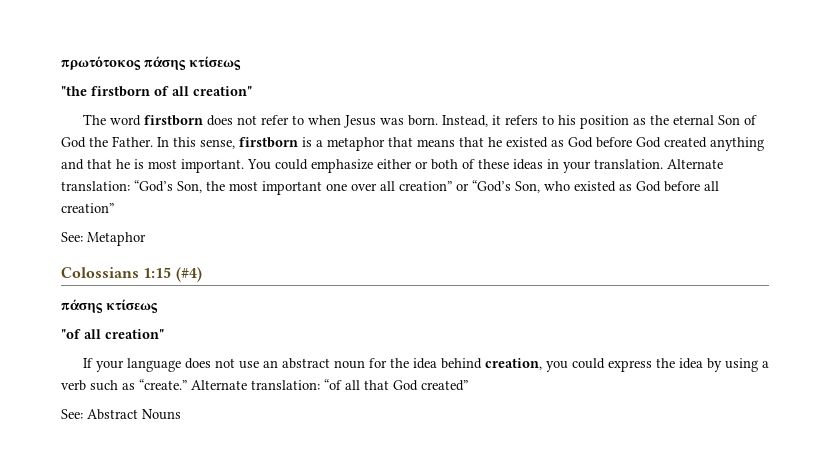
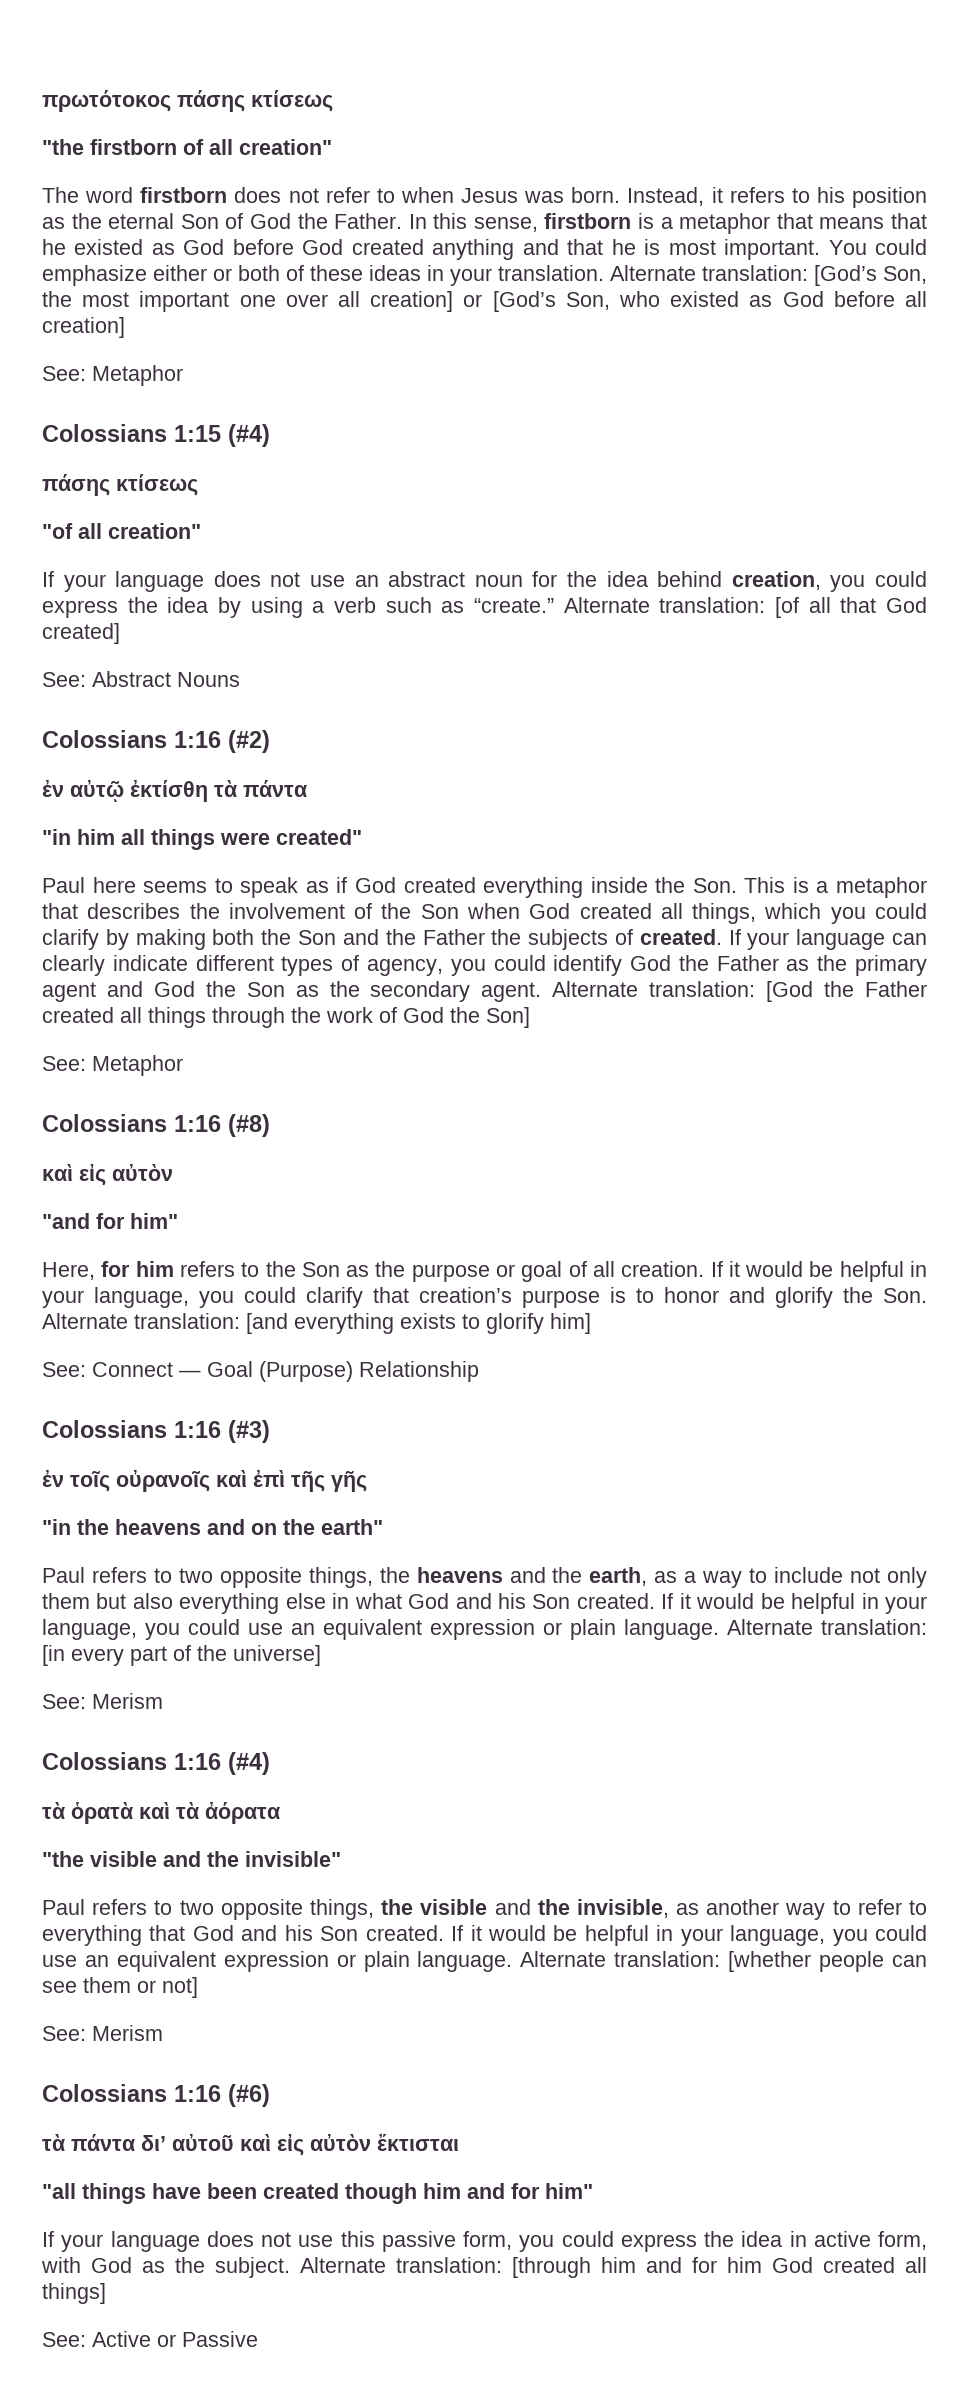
[134,180,173,192] “God’s -> [814,265,877,286] [God’s
[399,180,511,192] creation” or “God’s -> [370,291,556,312] creation] or [God’s
[61,203,114,213] creation” -> [42,317,125,338] creation]
[324,379,342,390] “of -> [774,597,799,618] [of
[421,380,468,391] created” -> [42,623,120,644] created]
(181, 414) none -> [42,730,270,753] [42,779,307,802] [42,829,362,850] [42,877,927,898] [42,903,928,924] [42,929,927,950] [42,955,928,976] [42,981,927,1002] [42,1007,530,1028] [42,1055,183,1076] [42,1114,270,1137] [42,1163,173,1186] [42,1213,178,1229] [42,1261,927,1282] [42,1287,927,1308] [42,1313,591,1334] [42,1361,479,1382] [42,1420,270,1443] [42,1469,367,1492] [42,1519,383,1535] [42,1567,928,1588] [42,1593,928,1614] [42,1619,927,1640] [42,1645,321,1666] [42,1693,163,1709] [42,1752,270,1775] [42,1801,280,1824] [42,1851,341,1867] [42,1899,927,1920] [42,1925,927,1946] [42,1951,927,1972] [42,1977,198,1998] [42,2025,163,2041] [42,2084,270,2107] [42,2133,459,2156] [42,2183,593,2204] [42,2231,927,2252] [41,2257,927,2278] [42,2283,106,2304] [42,2331,258,2347] // Colossians 1:16 (#2) // ἐν αὐτῷ ἐκτίσθη τὰ πάντα // "in him all things were created" // Paul here seems to speak as if God created everything inside the Son. This is a metaphor that describes the involvement of the Son when God created all things, which you could clarify by making both the Son and the Father the subjects of created. If your language can clearly indicate different types of agency, you could identify God the Father as the primary agent and God the Son as the secondary agent. Alternate translation: [God the Father created all things through the work of God the Son] // See: Metaphor // Colossians 1:16 (#8) // καὶ εἰς αὐτὸν // "and for him" // Here, for him refers to the Son as the purpose or goal of all creation. If it would be helpful in your language, you could clarify that creation’s purpose is to honor and glorify the Son. Alternate translation: [and everything exists to glorify him] // See: Connect — Goal (Purpose) Relationship // Colossians 1:16 (#3) // ἐν τοῖς οὐρανοῖς καὶ ἐπὶ τῆς γῆς // "in the heavens and on the earth" // Paul refers to two opposite things, the heavens and the earth, as a way to include not only them but also everything else in what God and his Son created. If it would be helpful in your language, you could use an equivalent expression or plain language. Alternate translation: [in every part of the universe] // See: Merism // Colossians 1:16 (#4) // τὰ ὁρατὰ καὶ τὰ ἀόρατα // "the visible and the invisible" // Paul refers to two opposite things, the visible and the invisible, as another way to refer to everything that God and his Son created. If it would be helpful in your language, you could use an equivalent expression or plain language. Alternate translation: [whether people can see them or not] // See: Merism // Colossians 1:16 (#6) // τὰ πάντα δι’ αὐτοῦ καὶ εἰς αὐτὸν ἔκτισται // "all things have been created though him and for him" // If your language does not use this passive form, you could express the idea in active form, with God as the subject. Alternate translation: [through him and for him God created all things] // See: Active or Passive

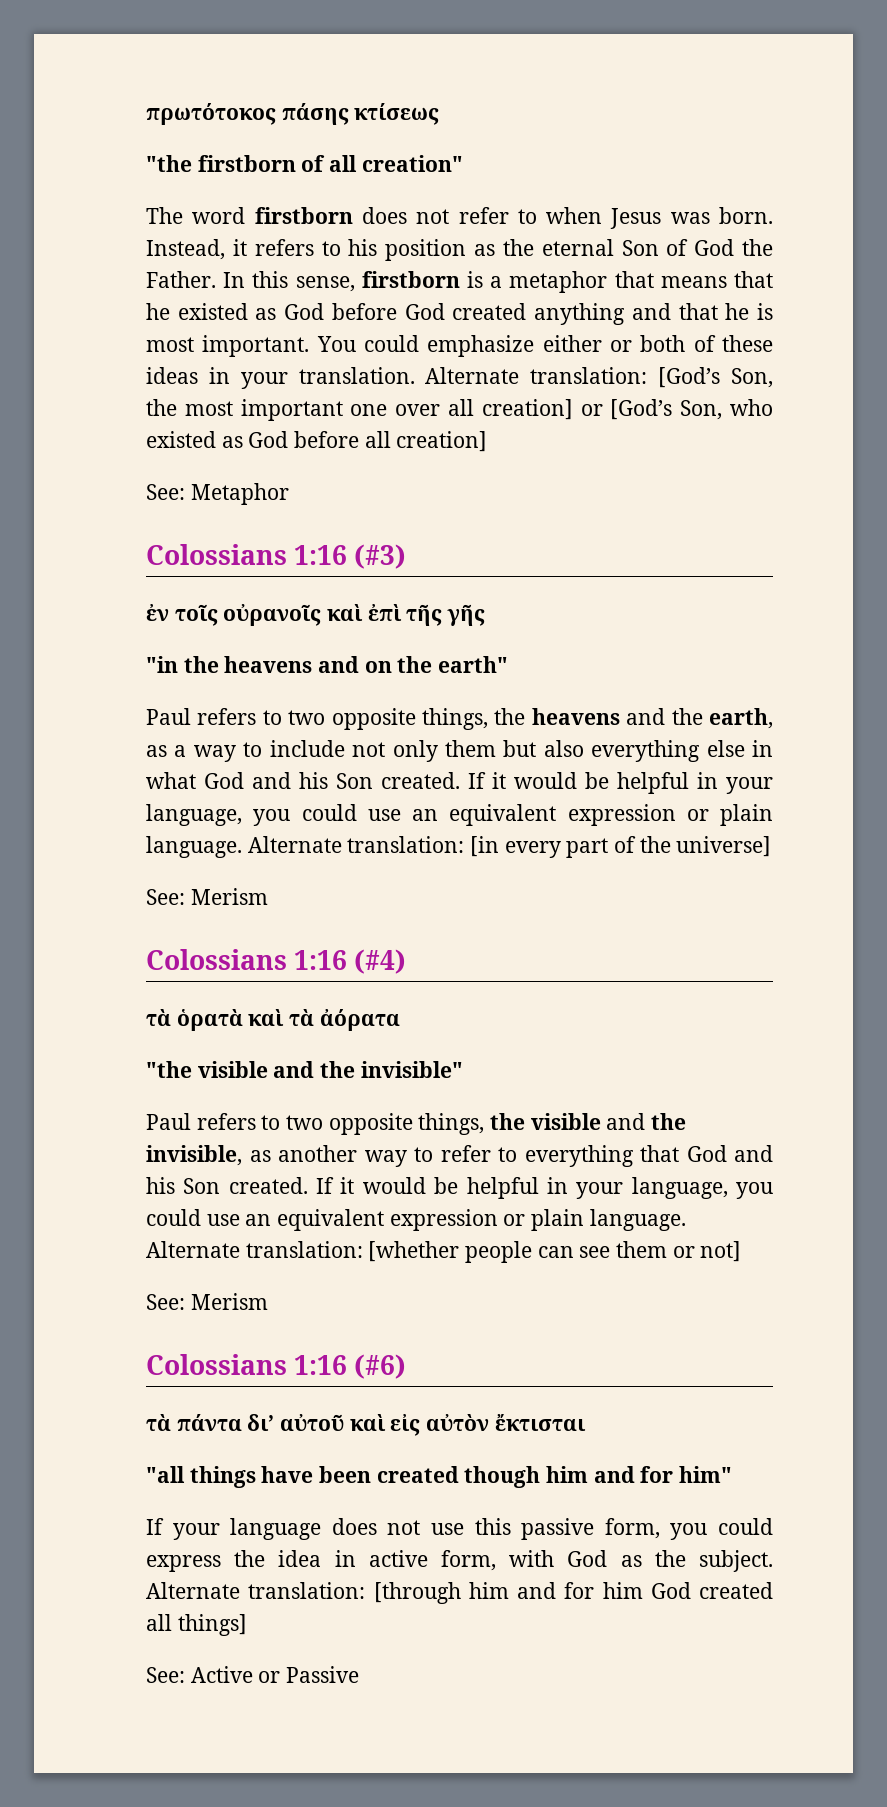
[42,424,270,447] [42,474,198,496] [42,523,201,539] [42,571,928,592] [42,597,927,618] [42,623,120,644] [42,671,240,687] [42,730,270,753] [42,779,307,802] [42,829,362,850] [42,877,927,898] [42,903,928,924] [42,929,927,950] [42,955,928,976] [42,981,927,1002] [42,1007,530,1028] [42,1055,183,1076] [42,1114,270,1137] [42,1163,173,1186] [42,1213,178,1229] [42,1261,927,1282] [42,1287,927,1308] [42,1313,591,1334] [42,1361,479,1382] // Colossians 1:15 (#4) // πάσης κτίσεως // "of all creation" // If your language does not use an abstract noun for the idea behind creation, you could express the idea by using a verb such as “create.” Alternate translation: [of all that God created] // See: Abstract Nouns // Colossians 1:16 (#2) // ἐν αὐτῷ ἐκτίσθη τὰ πάντα // "in him all things were created" // Paul here seems to speak as if God created everything inside the Son. This is a metaphor that describes the involvement of the Son when God created all things, which you could clarify by making both the Son and the Father the subjects of created. If your language can clearly indicate different types of agency, you could identify God the Father as the primary agent and God the Son as the secondary agent. Alternate translation: [God the Father created all things through the work of God the Son] // See: Metaphor // Colossians 1:16 (#8) // καὶ εἰς αὐτὸν // "and for him" // Here, for him refers to the Son as the purpose or goal of all creation. If it would be helpful in your language, you could clarify that creation’s purpose is to honor and glorify the Son. Alternate translation: [and everything exists to glorify him] // See: Connect — Goal (Purpose) Relationship -> (289, 494) none

